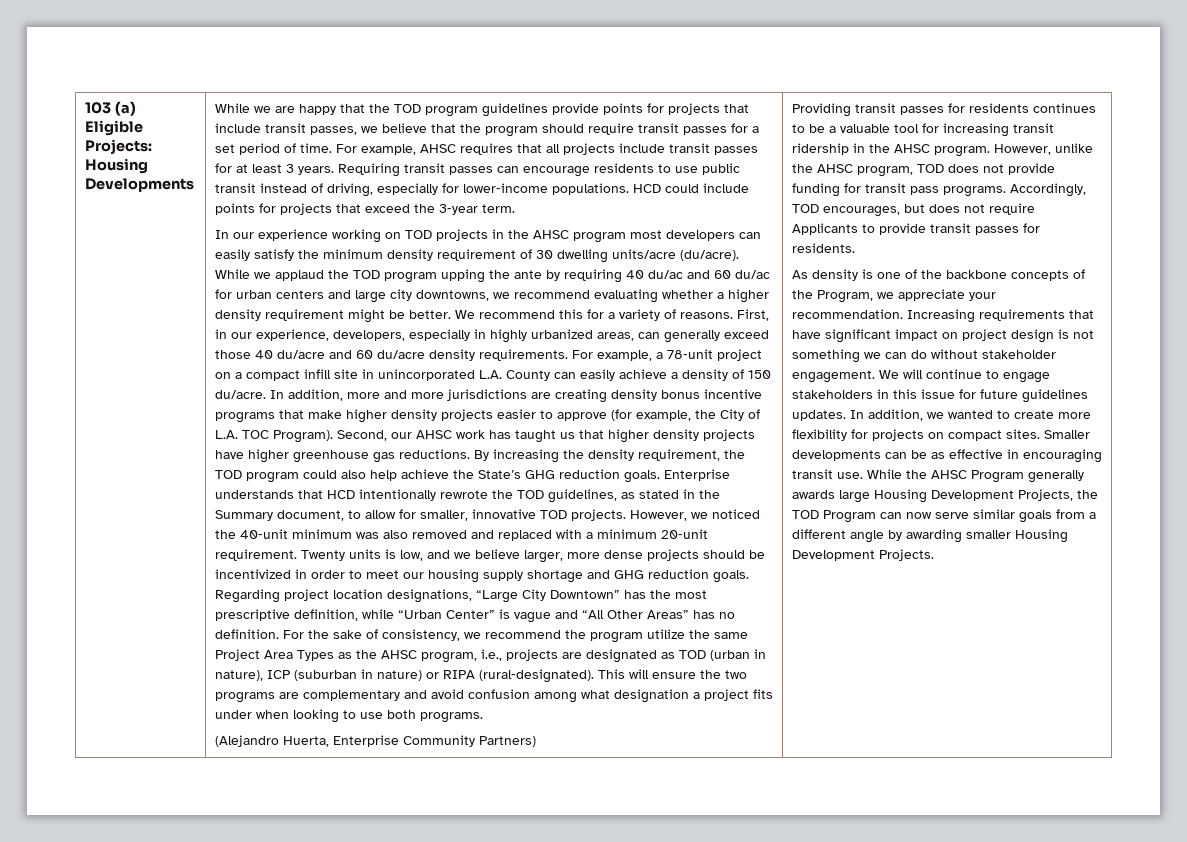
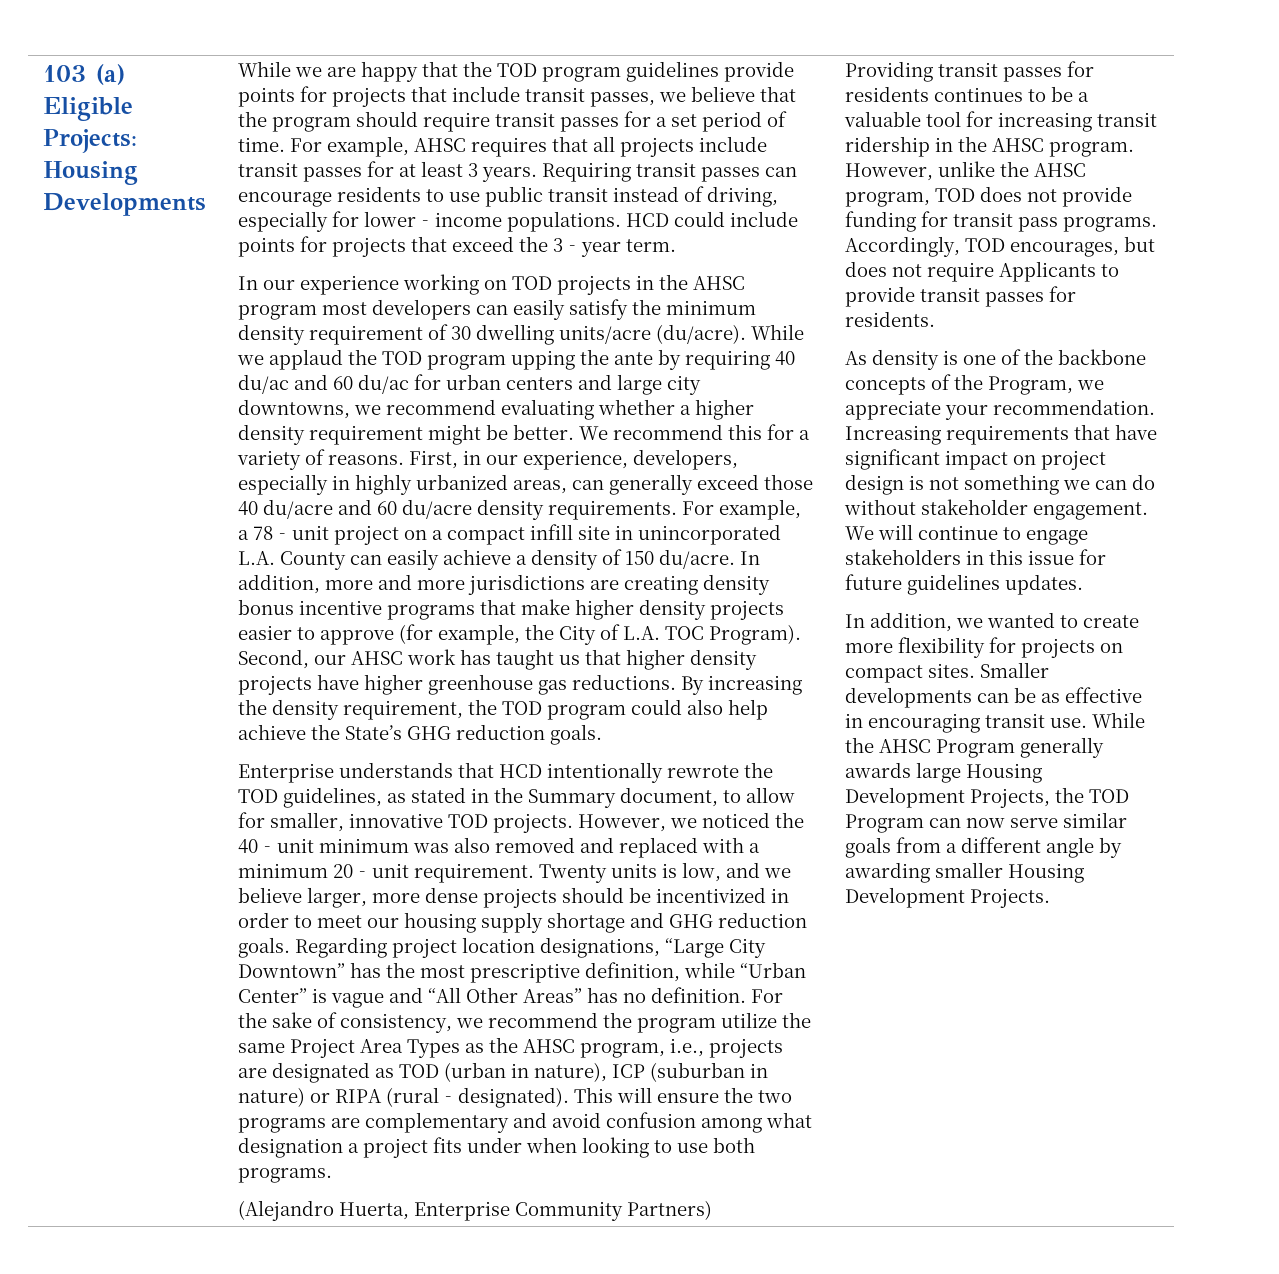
(660, 476) none -> (603, 734) //
(846, 415) none -> (1084, 584) //

